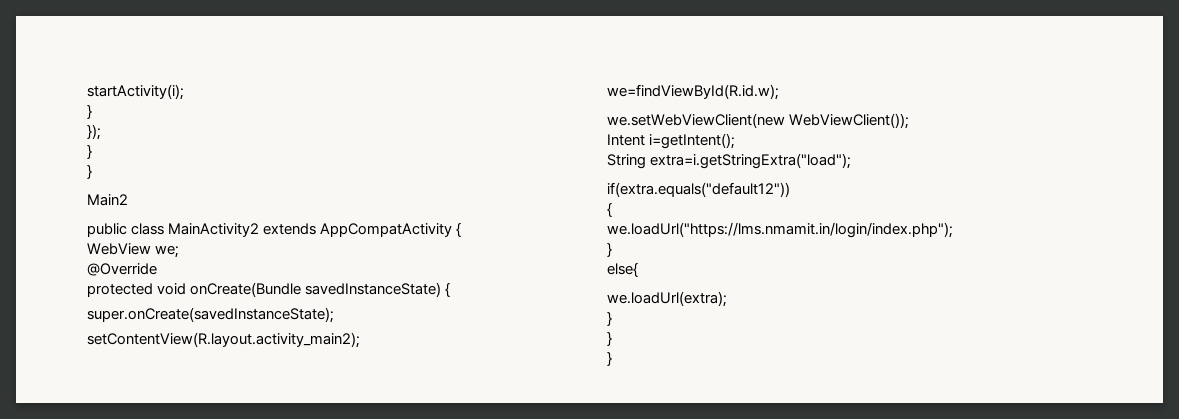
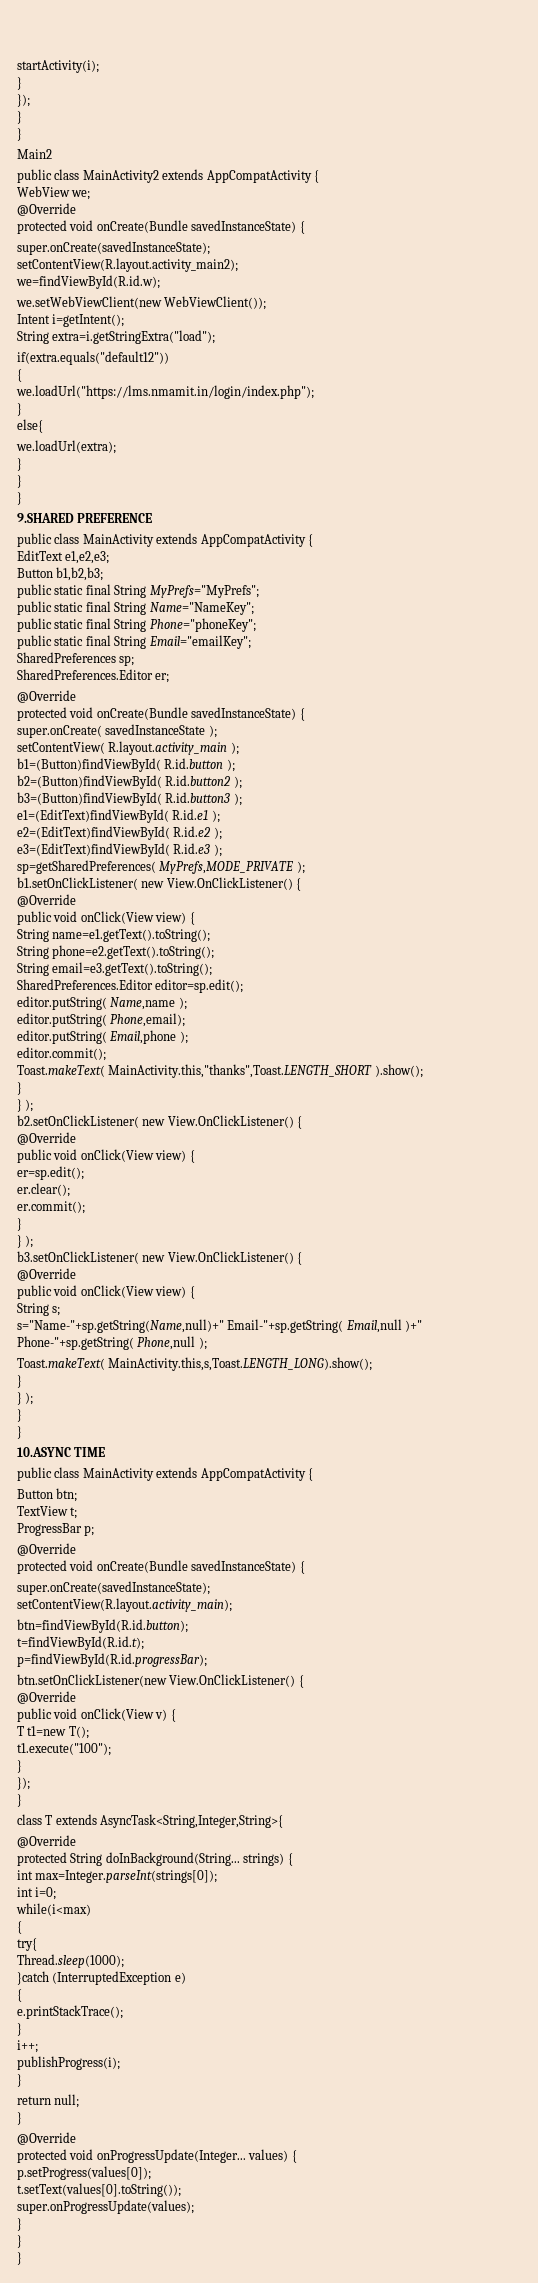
(612, 358) none -> [17,513,153,523] [17,533,313,547] [17,550,110,564] [17,567,104,581] [17,584,259,598] [17,601,254,615] [17,618,256,632] [17,635,251,649] [17,652,135,666] [17,669,170,683] [17,690,76,703] [17,707,305,721] [17,724,217,738] [17,741,239,755] [17,758,235,772] [17,775,242,789] [17,792,242,806] [17,809,220,823] [17,826,222,840] [17,843,222,857] [17,860,305,874] [17,877,302,891] [17,894,76,907] [17,911,195,925] [17,929,211,942] [17,945,215,959] [17,962,213,976] [17,979,244,993] [17,996,187,1010] [17,1013,186,1027] [17,1030,188,1044] [17,1047,106,1061] [17,1064,423,1078] [17,1082,22,1095] [17,1099,34,1112] [17,1115,303,1129] [17,1132,76,1145] [17,1149,195,1163] [17,1166,84,1180] [17,1183,70,1197] [17,1201,85,1214] [17,1218,22,1231] [17,1235,34,1248] [17,1251,303,1265] [17,1268,76,1281] [17,1285,195,1299] [17,1303,61,1316] [17,1319,423,1333] [17,1336,207,1350] [17,1357,373,1371] [17,1375,22,1388] [17,1392,34,1405] [17,1409,22,1422] [17,1426,22,1439] [17,1447,106,1457] [17,1467,313,1481] [17,1488,78,1502] [17,1506,78,1519] [17,1523,95,1536] [17,1543,76,1556] [17,1560,305,1574] [17,1581,210,1595] [17,1598,232,1612] [17,1619,188,1633] [17,1636,144,1650] [17,1653,207,1667] [17,1674,304,1688] [17,1691,76,1704] [17,1708,176,1722] [17,1726,89,1739] [17,1743,111,1756] [17,1760,22,1773] [17,1777,30,1790] [17,1794,22,1807] [17,1814,284,1828] [17,1835,76,1848] [17,1852,293,1866] [17,1870,218,1883] [17,1887,57,1900] [16,1903,91,1916] [17,1921,22,1934] [17,1938,37,1951] [17,1954,124,1968] [17,1971,186,1985] [17,1989,22,2002] [17,2005,123,2019] [17,2023,22,2036] [17,2040,38,2053] [17,2056,120,2070] [17,2074,22,2087] [17,2094,80,2108] [17,2112,22,2125] [17,2132,76,2145] [17,2149,297,2163] [17,2166,151,2180] [17,2183,181,2197] [17,2200,194,2214] [17,2218,22,2231] [17,2235,22,2248] [17,2252,22,2265] // 9.SHARED PREFERENCE // public class MainActivity extends AppCompatActivity { // EditText e1,e2,e3; // Button b1,b2,b3; // public static final String MyPrefs="MyPrefs"; // public static final String Name="NameKey"; // public static final String Phone="phoneKey"; // public static final String Email="emailKey"; // SharedPreferences sp; // SharedPreferences.Editor er; // @Override // protected void onCreate(Bundle savedInstanceState) { // super.onCreate( savedInstanceState ); // setContentView( R.layout.activity_main ); // b1=(Button)findViewById( R.id.button ); // b2=(Button)findViewById( R.id.button2 ); // b3=(Button)findViewById( R.id.button3 ); // e1=(EditText)findViewById( R.id.e1 ); // e2=(EditText)findViewById( R.id.e2 ); // e3=(EditText)findViewById( R.id.e3 ); // sp=getSharedPreferences( MyPrefs,MODE_PRIVATE ); // b1.setOnClickListener( new View.OnClickListener() { // @Override // public void onClick(View view) { // String name=e1.getText().toString(); // String phone=e2.getText().toString(); // String email=e3.getText().toString(); // SharedPreferences.Editor editor=sp.edit(); // editor.putString( Name,name ); // editor.putString( Phone,email); // editor.putString( Email,phone ); // editor.commit(); // Toast.makeText( MainActivity.this,"thanks",Toast.LENGTH_SHORT ).show(); // } // } ); // b2.setOnClickListener( new View.OnClickListener() { // @Override // public void onClick(View view) { // er=sp.edit(); // er.clear(); // er.commit(); // } // } ); // b3.setOnClickListener( new View.OnClickListener() { // @Override // public void onClick(View view) { // String s; // s="Name-"+sp.getString(Name,null)+" Email-"+sp.getString( Email,null )+" Phone-"+sp.getString( Phone,null ); // Toast.makeText( MainActivity.this,s,Toast.LENGTH_LONG).show(); // } // } ); // } // } // 10.ASYNC TIME // public class MainActivity extends AppCompatActivity { // Button btn; // TextView t; // ProgressBar p; // @Override // protected void onCreate(Bundle savedInstanceState) { // super.onCreate(savedInstanceState); // setContentView(R.layout.activity_main); // btn=findViewById(R.id.button); // t=findViewById(R.id.t); // p=findViewById(R.id.progressBar); // btn.setOnClickListener(new View.OnClickListener() { // @Override // public void onClick(View v) { // T t1=new T(); // t1.execute("100"); // } // }); // } // class T extends AsyncTask<String,Integer,String>{ // @Override // protected String doInBackground(String... strings) { // int max=Integer.parseInt(strings[0]); // int i=0; // while(i<max) // { // try{ // Thread.sleep(1000); // }catch (InterruptedException e) // { // e.printStackTrace(); // } // i++; // publishProgress(i); // } // return null; // } // @Override // protected void onProgressUpdate(Integer... values) { // p.setProgress(values[0]); // t.setText(values[0].toString()); // super.onProgressUpdate(values); // } // } // }

